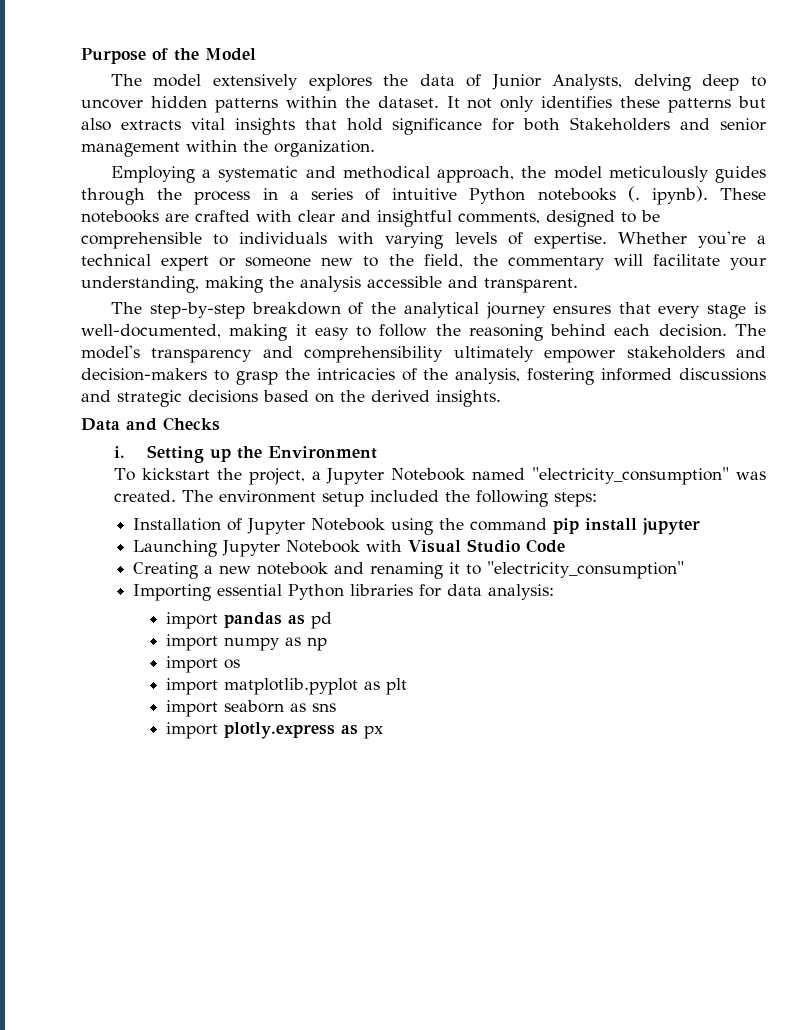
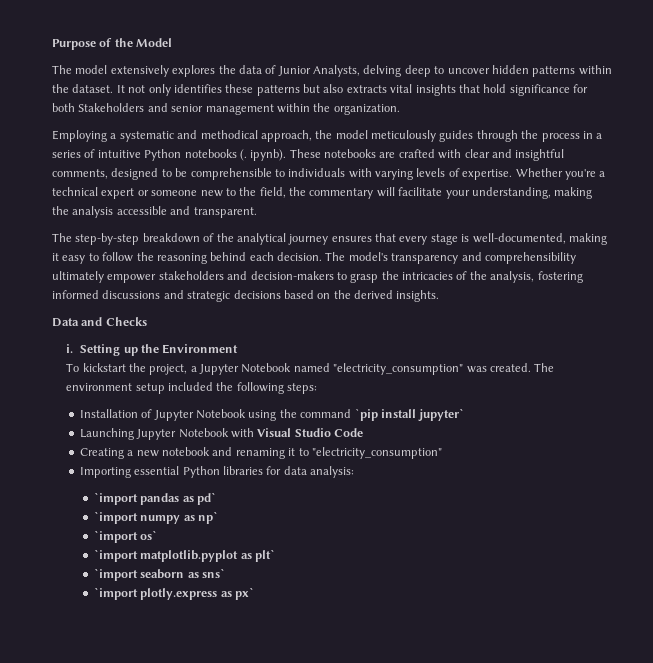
[553,518,701,535] pip install jupyter -> [354,408,465,421] `pip install jupyter`
[166,612,219,629] import -> [94,492,139,505] `import
[311,612,333,629] [166,634,328,651] [166,656,241,673] [166,678,408,695] [166,700,337,717] [166,722,219,739] pd // import numpy as np // import os // import matplotlib.pyplot as plt // import seaborn as sns // import -> [197,492,217,505] [94,511,219,524] [94,530,158,543] [94,549,276,562] [94,568,226,581] [94,587,139,600] pd` // `import numpy as np` // `import os` // `import matplotlib.pyplot as plt` // `import seaborn as sns` // `import
[364,725,384,739] px -> [235,587,255,600] px`

